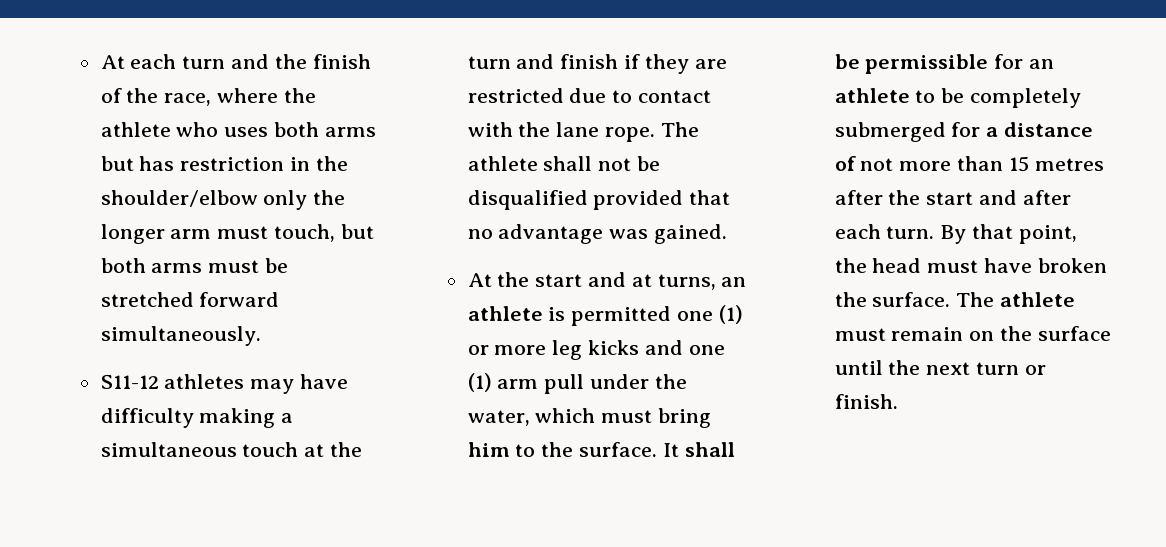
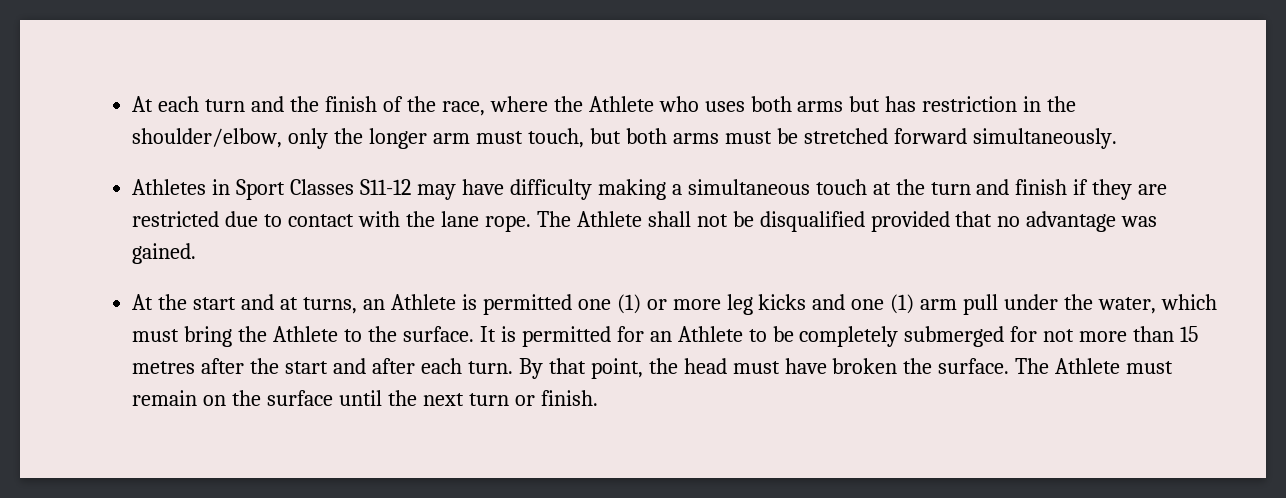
[100,122,171,137] athlete -> [588,96,654,112] Athlete
[100,190,258,207] shoulder/elbow -> [132,128,283,148] shoulder/elbow,
[100,374,245,389] S11-12 athletes -> [132,179,412,200] Athletes in Sport Classes S11-12
[467,156,538,171] athlete -> [576,211,642,227] Athlete
[467,306,543,321] athlete -> [390,294,456,310] Athlete
[467,442,510,457] him -> [238,326,339,342] the Athlete
[684,442,735,457] [834,54,989,74] shall be permissible -> [500,326,611,347] is permitted
[834,88,910,103] athlete -> [677,326,743,342] Athlete
[986,122,1093,137] [834,156,856,171] a distance of -> (1038, 334) none
[999,292,1075,307] athlete -> [1055,358,1121,374] Athlete

